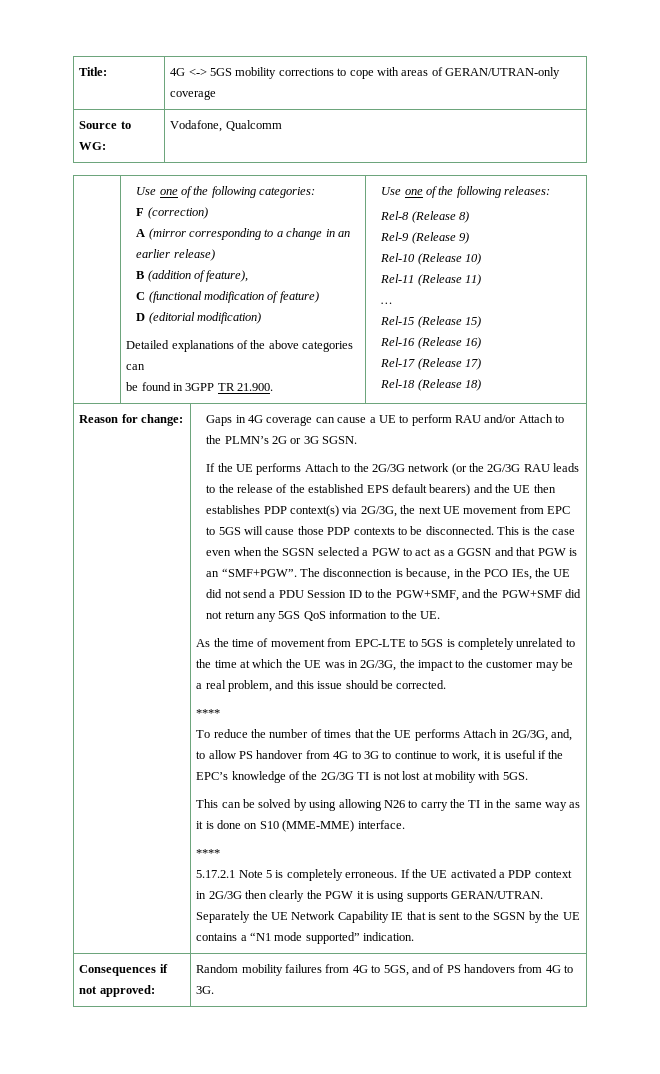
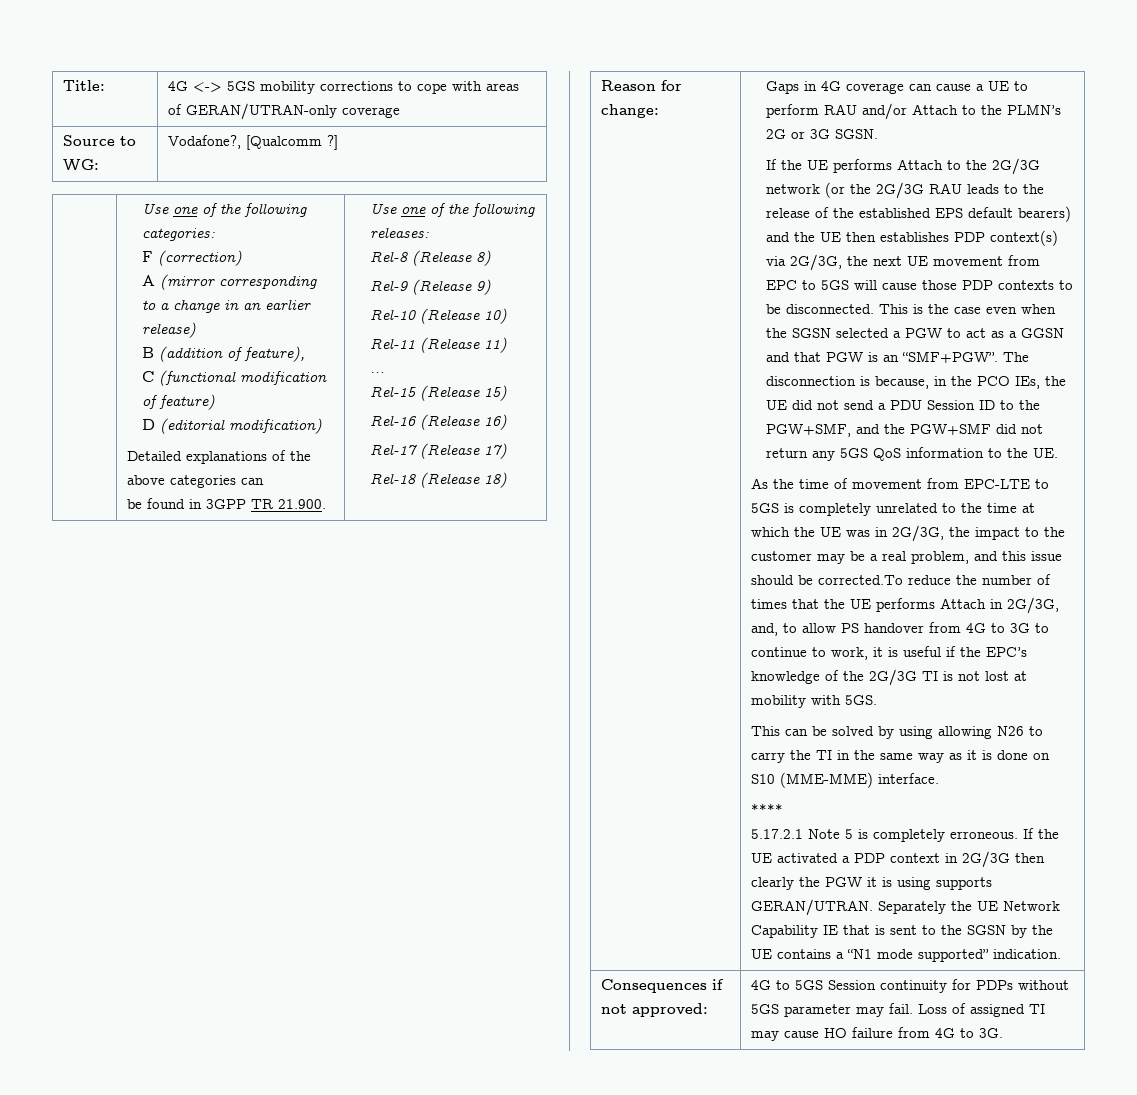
[170,120,282,132] Vodafone, Qualcomm -> [168,135,339,150] Vodafone?, [Qualcomm ?]
[396,680,447,689] [196,709,221,717] [196,730,211,738] corrected. // **** // To -> [818,575,904,585] corrected.To
[196,964,516,976] Random mobility failures from 4G to 5GS, and of PS handovers -> [751,979,1070,993] [751,1003,1046,1017] [751,1027,894,1041] 4G to 5GS Session continuity for PDPs without 5GS parameter may fail. Loss of assigned TI may cause HO failure

